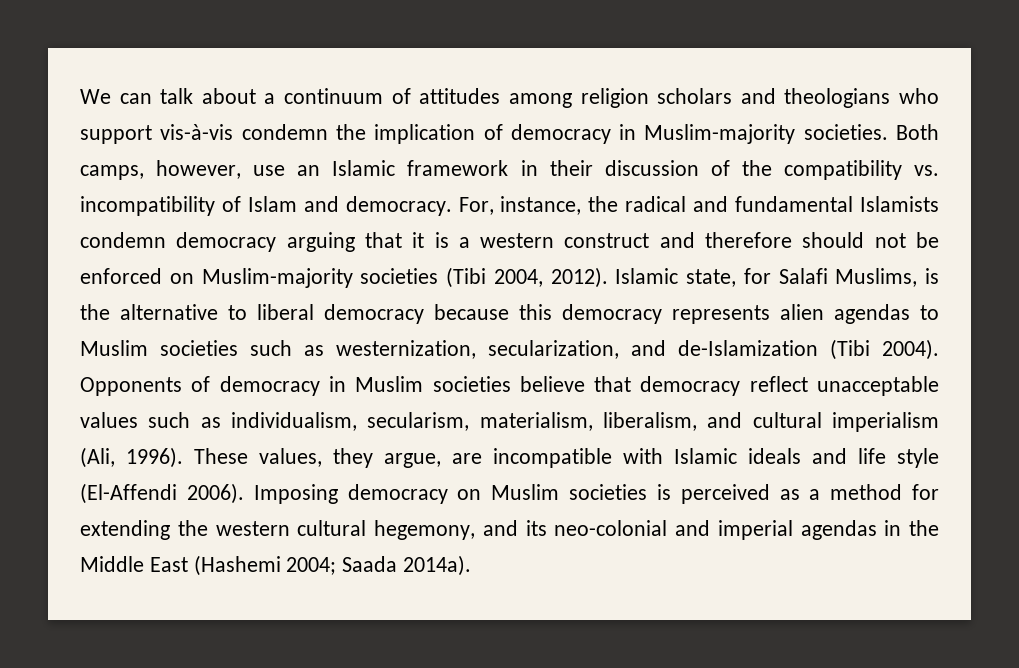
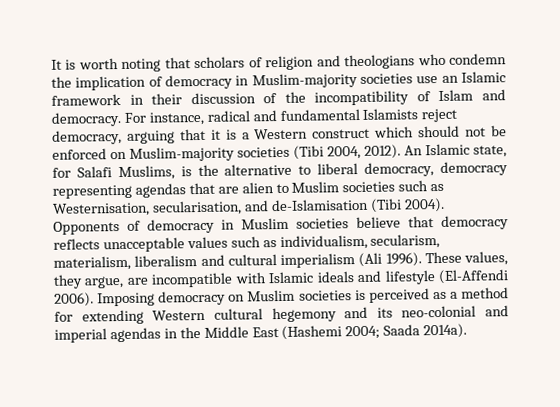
[80,88,733,108] We can talk about a continuum of attitudes among religion scholars -> [51,55,315,72] It is worth noting that scholars of religion
[80,124,234,144] support vis-à-vis -> (446, 59) none
[803,124,939,140] [80,160,242,180] societies. Both camps, however, -> [360,73,413,84] societies
[783,160,940,180] compatibility vs. -> (306, 97) none
[458,196,619,215] For, instance, the -> [123,111,205,126] For instance,
[80,232,277,252] condemn democracy -> [421,108,458,123] [52,129,122,145] reject democracy,
[480,232,793,248] western construct and therefore -> [254,126,415,140] Western construct which
(608, 277) none -> [404,145,423,156] An
[324,304,910,324] democracy because this democracy represents alien agendas -> [364,161,509,177] [52,182,274,199] democracy, democracy representing agendas that are alien
[336,340,818,359] westernization, secularization, and de-Islamization -> [52,198,369,217] Westernisation, secularisation, and de-Islamisation
[749,376,808,392] reflect -> [53,238,100,250] reflects
[603,412,697,431] liberalism, -> [134,255,198,267] liberalism
[80,447,115,468] (Ali, -> [358,252,383,268] (Ali
[858,448,939,468] life style -> [384,270,436,285] lifestyle
[177,520,475,540] the western cultural hegemony, -> [152,307,337,323] Western cultural hegemony

